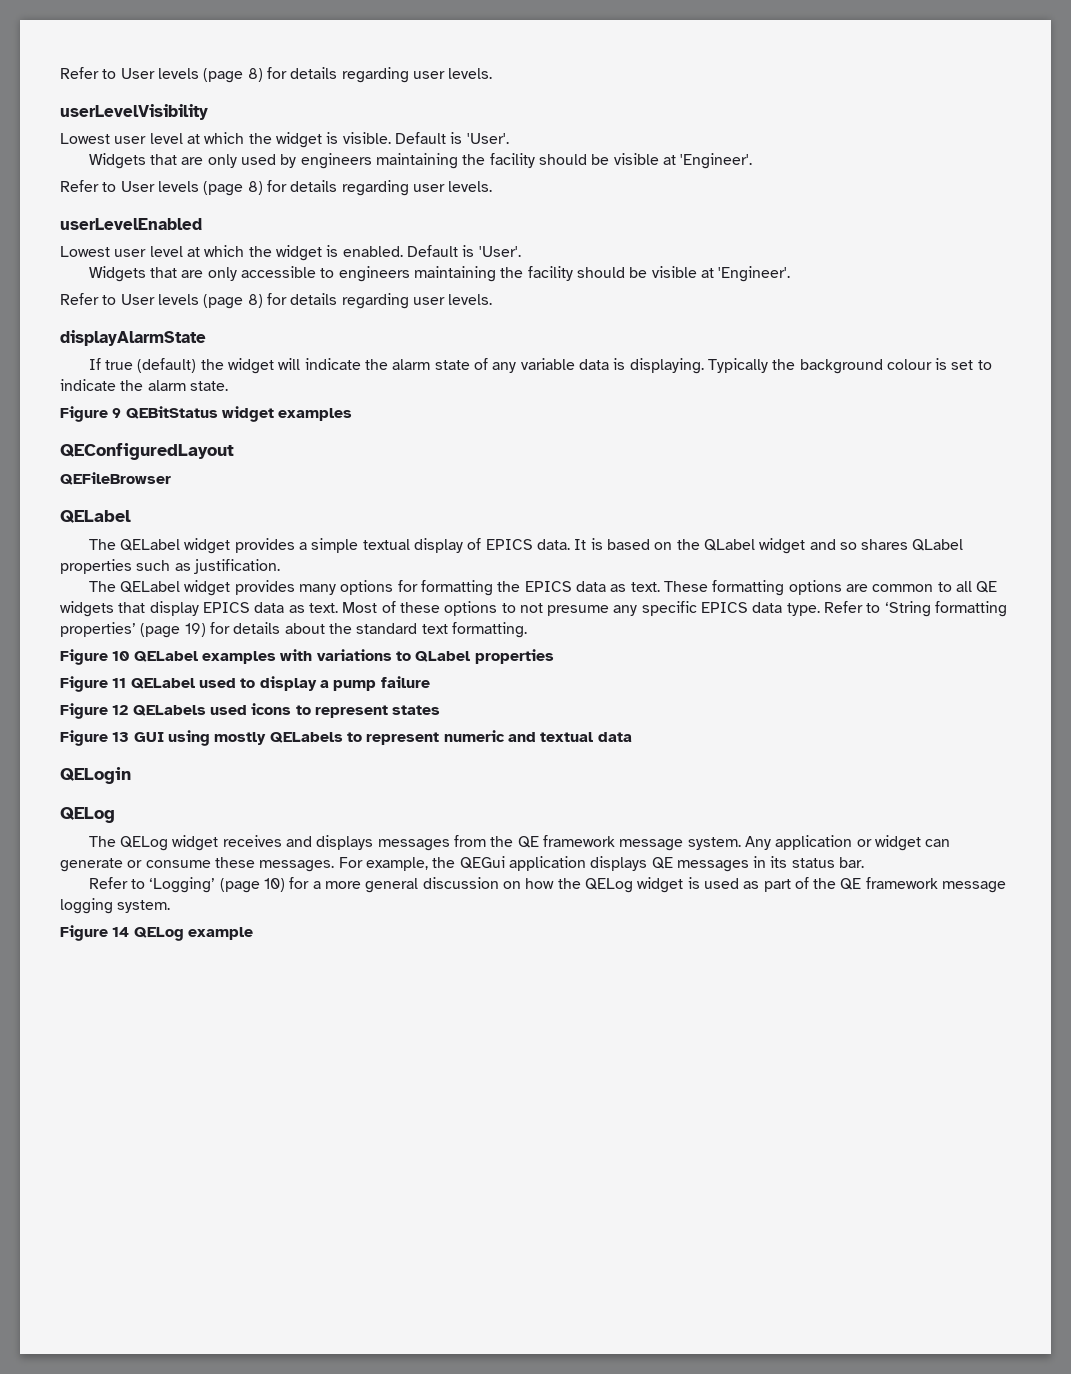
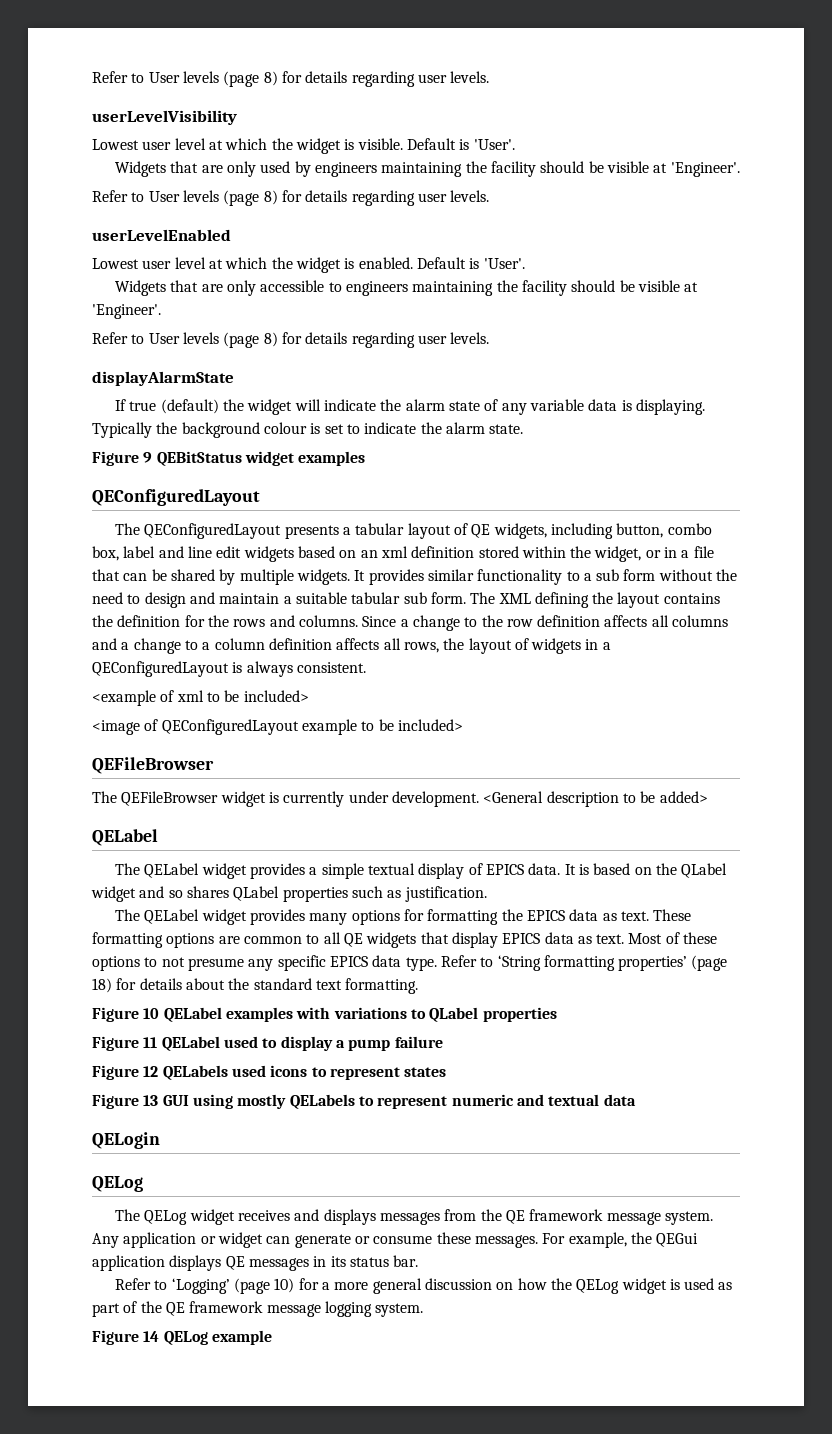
[60,472,171,485] QEFileBrowser -> [115,523,712,539] [92,546,714,562] [92,569,738,585] [92,592,720,608] [92,615,729,631] [92,638,611,654] [92,661,366,677] [92,690,309,706] [92,719,463,735] [92,757,214,774] [92,791,708,807] The QEConfiguredLayout presents a tabular layout of QE widgets, including button, combo box, label and line edit widgets based on an xml definition stored within the widget, or in a file that can be shared by multiple widgets. It provides similar functionality to a sub form without the need to design and maintain a suitable tabular sub form. The XML defining the layout contains the definition for the rows and columns. Since a change to the row definition affects all columns and a change to a column definition affects all rows, the layout of widgets in a QEConfiguredLayout is always consistent. // <example of xml to be included> // <image of QEConfiguredLayout example to be included> // QEFileBrowser // The QEFileBrowser widget is currently under development. <General description to be added>
[184,623,206,637] 19) -> [92,978,112,993] 18)

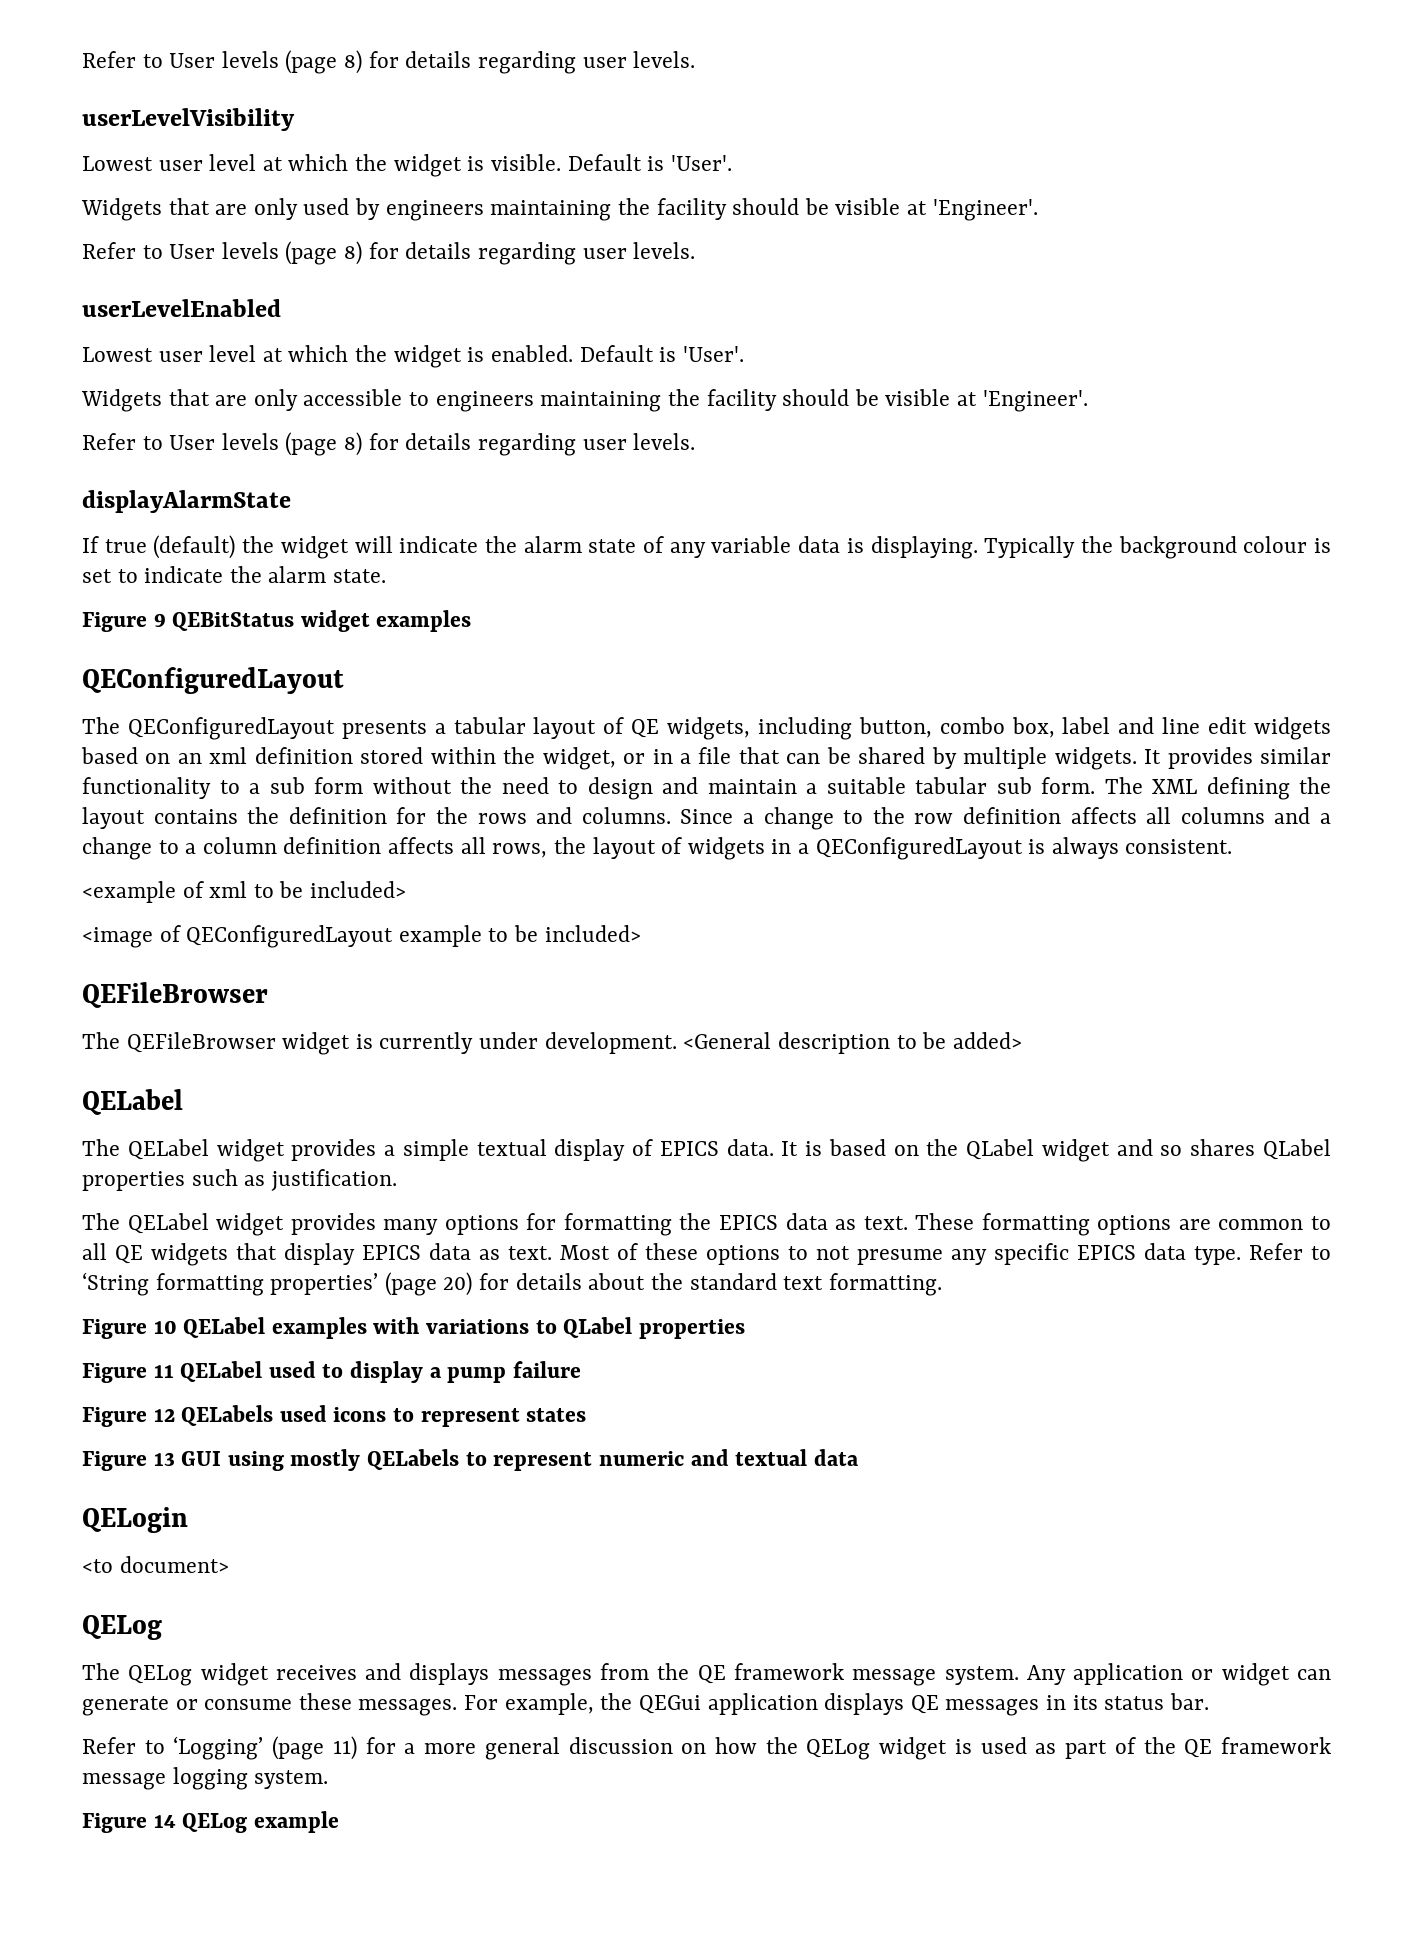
[92,978,112,993] 18) -> [443,1272,473,1296] 20)
(160, 1140) none -> [82,1556,229,1573] // <to document>
[274,1278,295,1293] 10) -> [332,1736,357,1760] 11)

